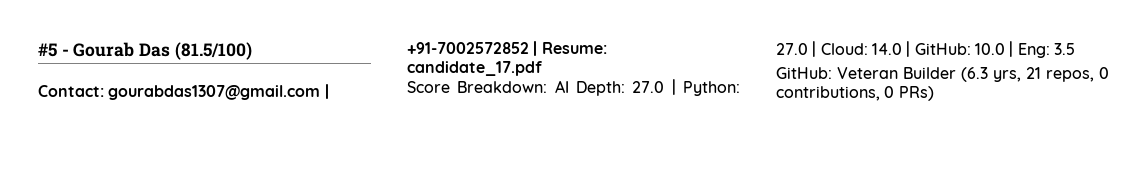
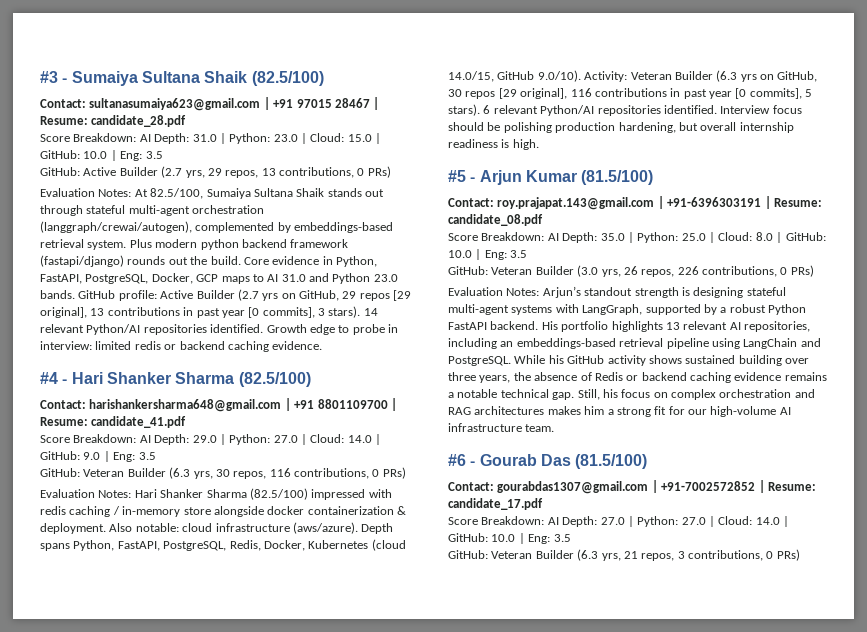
[38,43,57,57] #5 -> [40,71,324,86] [40,97,380,111] [40,115,187,127] [40,133,382,144] [40,150,163,161] [40,166,391,178] [40,188,384,199] [40,205,265,216] [40,221,394,233] [40,239,349,250] [40,255,377,267] [40,273,398,284] [40,289,412,301] [40,306,378,318] [40,324,398,335] [40,341,323,352] [40,372,311,387] [40,398,397,412] [40,416,187,428] [40,434,382,445] [40,451,156,462] [40,467,406,479] [40,488,392,500] [40,506,406,517] [40,522,394,534] [40,539,406,551] [448,70,818,82] [448,88,813,99] [448,104,802,116] [448,122,794,133] [448,139,539,150] [448,170,654,185] [448,196,822,210] [448,214,543,226] [448,232,826,243] [448,249,528,260] [448,265,814,277] [448,286,786,298] [448,304,806,315] [448,321,810,332] [448,338,821,349] [448,355,809,366] [448,372,827,383] [448,389,815,400] [448,406,791,417] [448,423,555,432] [448,454,466,466] #3 - Sumaiya Sultana Shaik (82.5/100) // Contact: sultanasumaiya623@gmail.com | +91 97015 28467 | Resume: candidate_28.pdf // Score Breakdown: AI Depth: 31.0 | Python: 23.0 | Cloud: 15.0 | GitHub: 10.0 | Eng: 3.5 // GitHub: Active Builder (2.7 yrs, 29 repos, 13 contributions, 0 PRs) // Evaluation Notes: At 82.5/100, Sumaiya Sultana Shaik stands out through stateful multi-agent orchestration (langgraph/crewai/autogen), complemented by embeddings-based retrieval system. Plus modern python backend framework (fastapi/django) rounds out the build. Core evidence in Python, FastAPI, PostgreSQL, Docker, GCP maps to AI 31.0 and Python 23.0 bands. GitHub profile: Active Builder (2.7 yrs on GitHub, 29 repos [29 original], 13 contributions in past year [0 commits], 3 stars). 14 relevant Python/AI repositories identified. Growth edge to probe in interview: limited redis or backend caching evidence. // #4 - Hari Shanker Sharma (82.5/100) // Contact: harishankersharma648@gmail.com | +91 8801109700 | Resume: candidate_41.pdf // Score Breakdown: AI Depth: 29.0 | Python: 27.0 | Cloud: 14.0 | GitHub: 9.0 | Eng: 3.5 // GitHub: Veteran Builder (6.3 yrs, 30 repos, 116 contributions, 0 PRs) // Evaluation Notes: Hari Shanker Sharma (82.5/100) impressed with redis caching / in-memory store alongside docker containerization & deployment. Also notable: cloud infrastructure (aws/azure). Depth spans Python, FastAPI, PostgreSQL, Redis, Docker, Kubernetes (cloud 14.0/15, GitHub 9.0/10). Activity: Veteran Builder (6.3 yrs on GitHub, 30 repos [29 original], 116 contributions in past year [0 commits], 5 stars). 6 relevant Python/AI repositories identified. Interview focus should be polishing production hardening, but overall internship readiness is high. // #5 - Arjun Kumar (81.5/100) // Contact: roy.prajapat.143@gmail.com | +91-6396303191 | Resume: candidate_08.pdf // Score Breakdown: AI Depth: 35.0 | Python: 25.0 | Cloud: 8.0 | GitHub: 10.0 | Eng: 3.5 // GitHub: Veteran Builder (3.0 yrs, 26 repos, 226 contributions, 0 PRs) // Evaluation Notes: Arjun’s standout strength is designing stateful multi-agent systems with LangGraph, supported by a robust Python FastAPI backend. His portfolio highlights 13 relevant AI repositories, including an embeddings-based retrieval pipeline using LangChain and PostgreSQL. While his GitHub activity shows sustained building over three years, the absence of Redis or backend caching evidence remains a notable technical gap. Still, his focus on complex orchestration and RAG architectures makes him a strong fit for our high-volume AI infrastructure team. // #6
[1099,67,1109,79] 0 -> [677,551,685,559] 3

